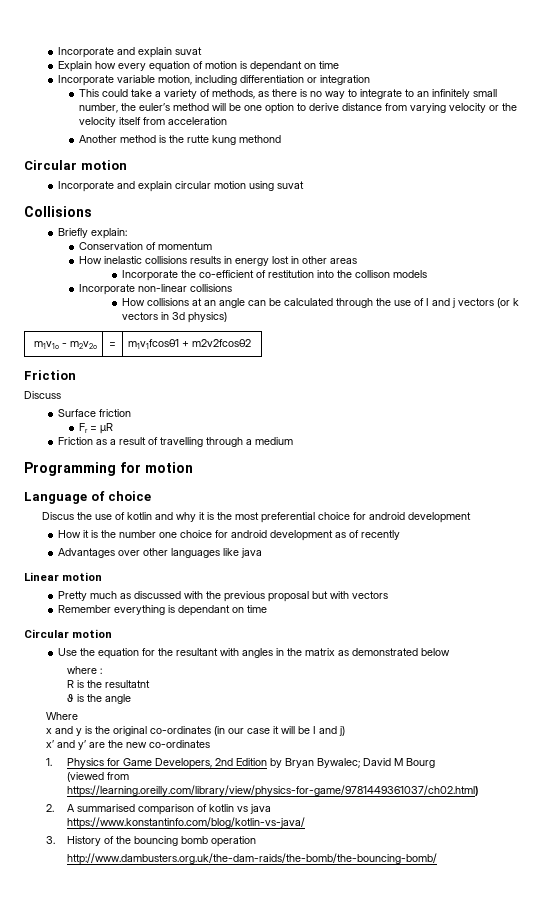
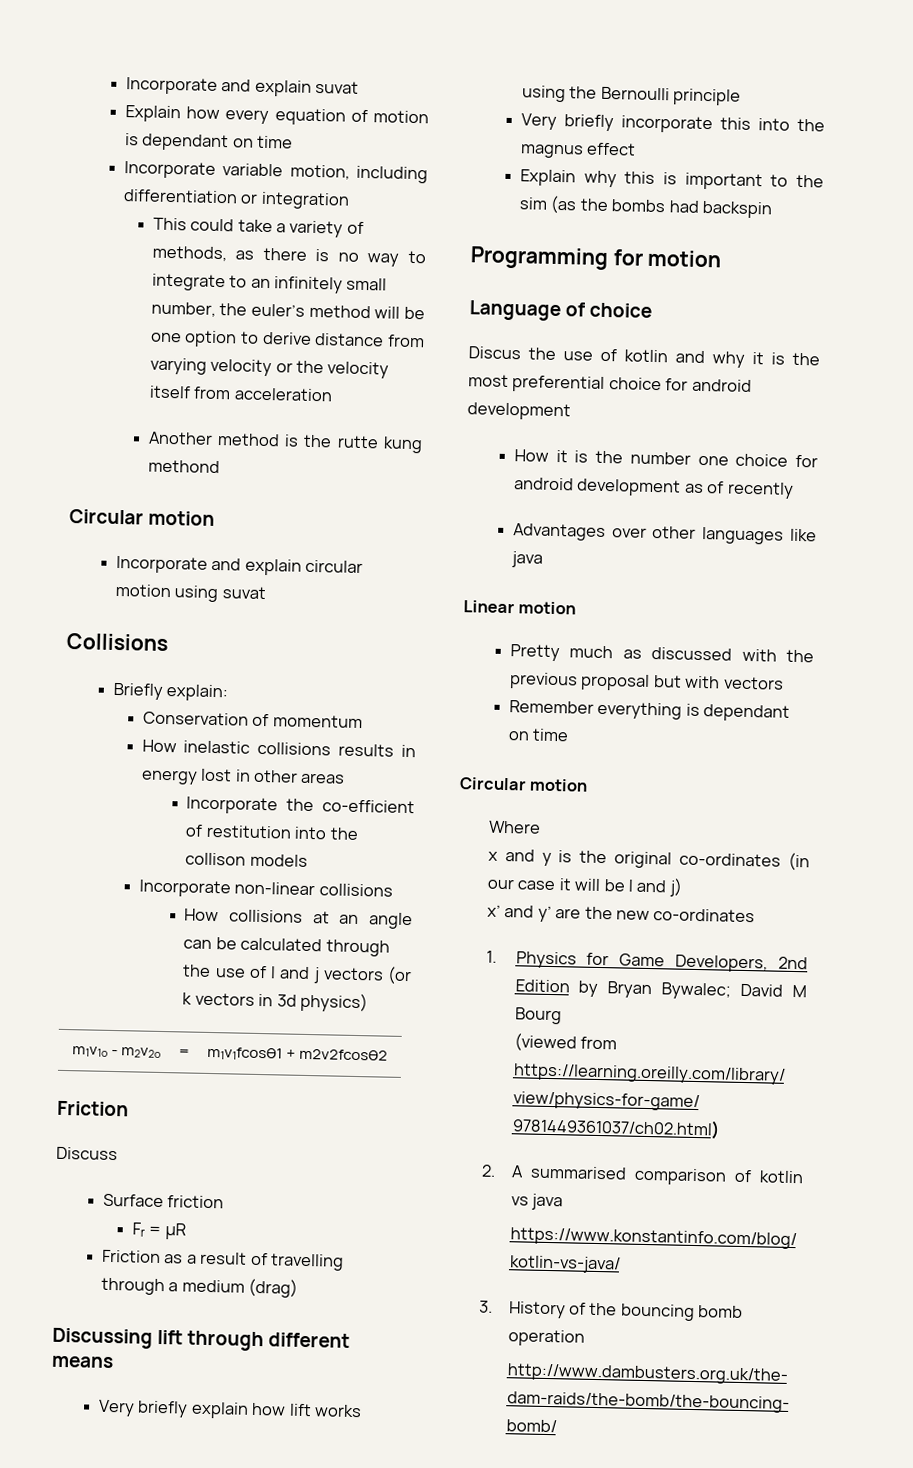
(293, 441) none -> [248,1278,299,1298] [52,1327,351,1352] [51,1355,114,1369] [97,1399,363,1419] [521,85,742,106] [520,113,826,134] [519,142,637,159] [519,169,824,191] [518,195,774,219] (drag) // Discussing lift through different means // Very briefly explain how lift works using the Bernoulli principle // Very briefly incorporate this into the magnus effect // Explain why this is important to the sim (as the bombs had backspin
[57,648,450,659] [67,666,103,674] [67,680,151,688] [67,694,132,704] // Use the equation for the resultant with angles in the matrix as demonstrated below // where : // R is the resultatnt // ϑ is the angle -> (589, 785) none

